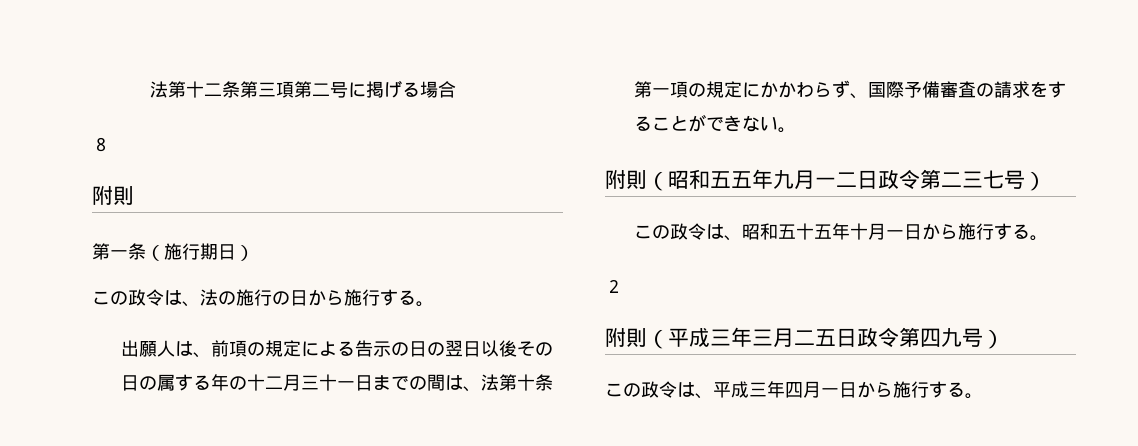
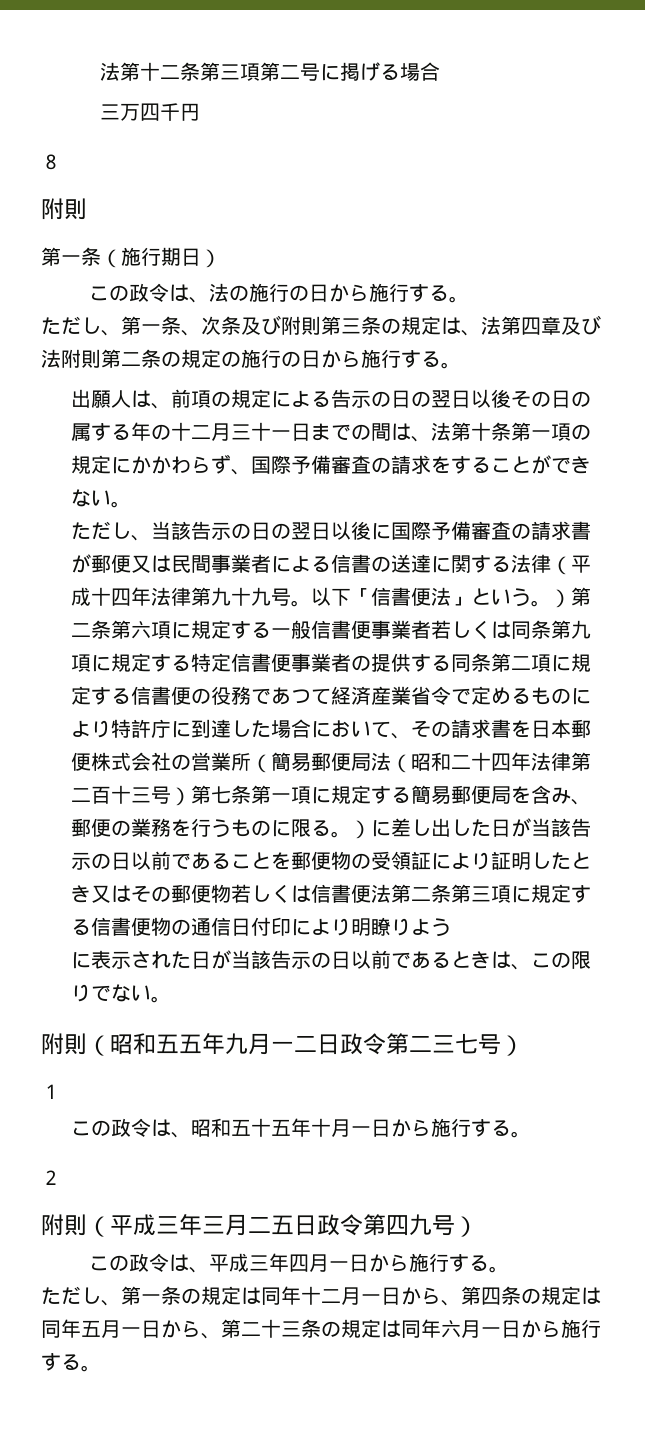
(456, 89) none -> [100,103,201,121] // 三万四千円
(434, 304) none -> [41,315,601,336] [41,349,461,369] // ただし、第一条、次条及び附則第三条の規定は、法第四章及び法附則第二条の規定の施行の日から施行する。
(796, 130) none -> [70,521,591,541] [70,554,591,575] [70,587,591,608] [70,620,591,639] [70,653,591,672] [70,686,591,705] [70,719,591,739] [70,752,591,773] [70,785,591,806] [70,818,591,839] [70,851,591,870] [70,884,591,903] [70,917,451,937] [70,950,591,970] [70,984,171,1003] // ただし、当該告示の日の翌日以後に国際予備審査の請求書が郵便又は民間事業者による信書の送達に関する法律（平成十四年法律第九十九号。以下「信書便法」という。）第二条第六項に規定する一般信書便事業者若しくは同条第九項に規定する特定信書便事業者の提供する同条第二項に規定する信書便の役務であつて経済産業省令で定めるものにより特許庁に到達した場合において、その請求書を日本郵便株式会社の営業所（簡易郵便局法（昭和二十四年法律第二百十三号）第七条第一項に規定する簡易郵便局を含み、郵便の業務を行うものに限る。）に差し出した日が当該告示の日以前であることを郵便物の受領証により証明したとき又はその郵便物若しくは信書便法第二条第三項に規定する信書便物の通信日付印により明瞭りよう // に表示された日が当該告示の日以前であるときは、この限りでない。
(1046, 181) none -> [41,1084,61,1099] // １
(983, 396) none -> [41,1286,601,1306] [41,1319,601,1339] [41,1353,101,1372] // ただし、第一条の規定は同年十二月一日から、第四条の規定は同年五月一日から、第二十三条の規定は同年六月一日から施行する。

